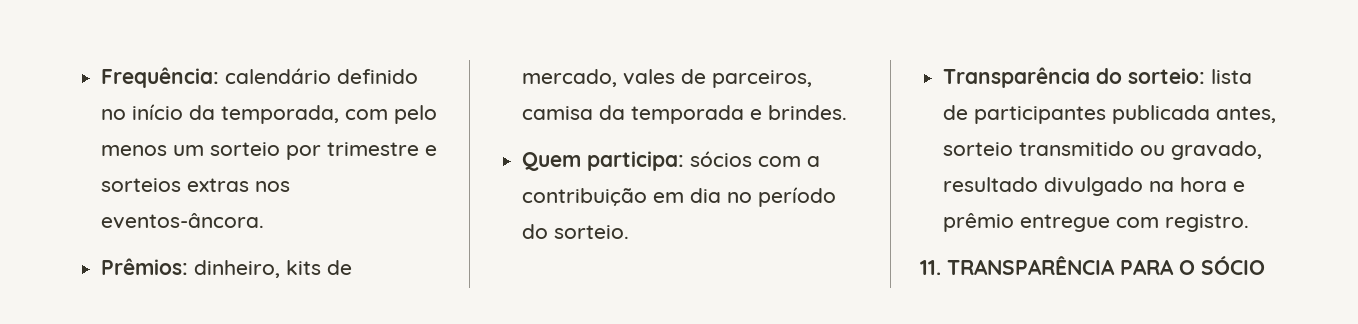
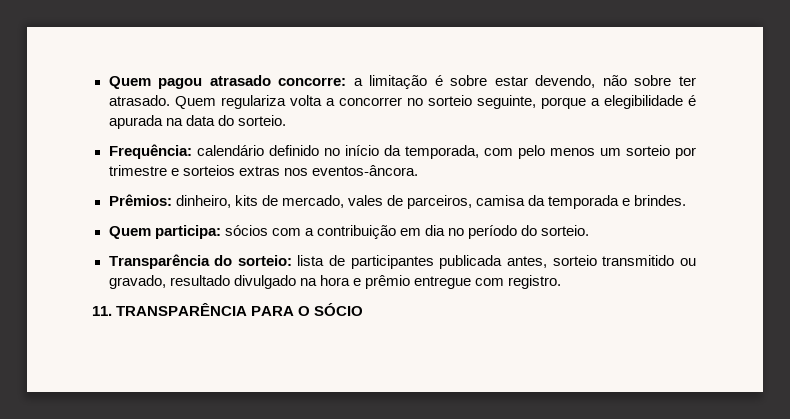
(101, 77) none -> [108,75,696,89] [108,95,697,109] [108,115,286,129] Quem pagou atrasado concorre: a limitação é sobre estar devendo, não sobre ter atrasado. Quem regulariza volta a concorrer no sorteio seguinte, porque a elegibilidade é apurada na data do sorteio. //

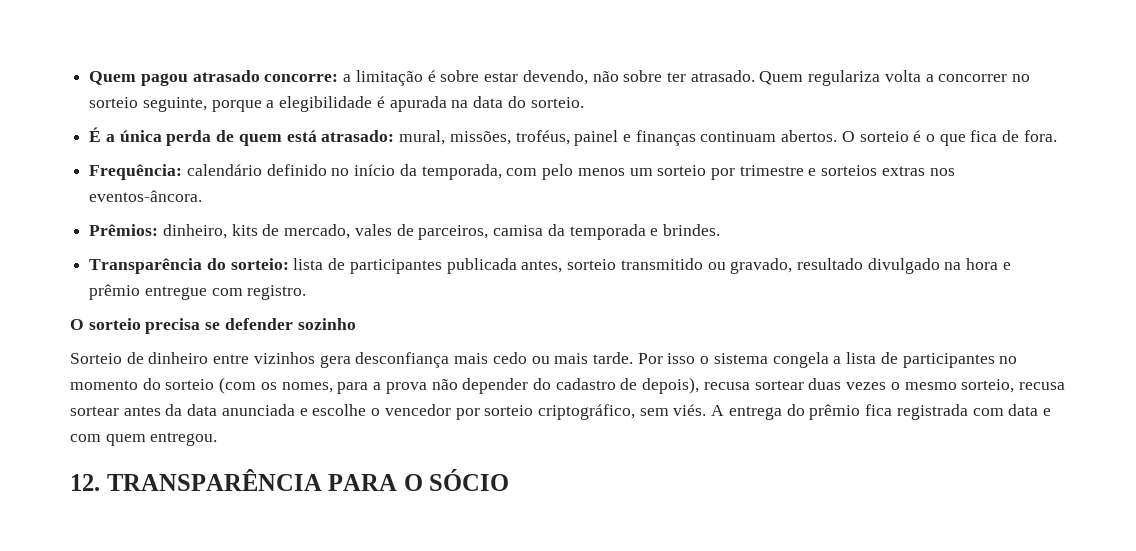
(286, 120) none -> [89,127,1057,146] // É a única perda de quem está atrasado: mural, missões, troféus, painel e finanças continuam abertos. O sorteio é o que fica de fora.
[108,225,590,239] // Quem participa: sócios com a contribuição em dia no período do sorteio. -> (720, 230) none
[92,306,112,316] 11. -> [70,318,356,334] [70,352,1018,368] [70,377,1065,394] [70,404,1051,420] [70,432,218,446] [70,474,100,491] O sorteio precisa se defender sozinho // Sorteio de dinheiro entre vizinhos gera desconfiança mais cedo ou mais tarde. Por isso o sistema congela a lista de participantes no momento do sorteio (com os nomes, para a prova não depender do cadastro de depois), recusa sortear duas vezes o mesmo sorteio, recusa sortear antes da data anunciada e escolhe o vencedor por sorteio criptográfico, sem viés. A entrega do prêmio fica registrada com data e com quem entregou. // 12.

